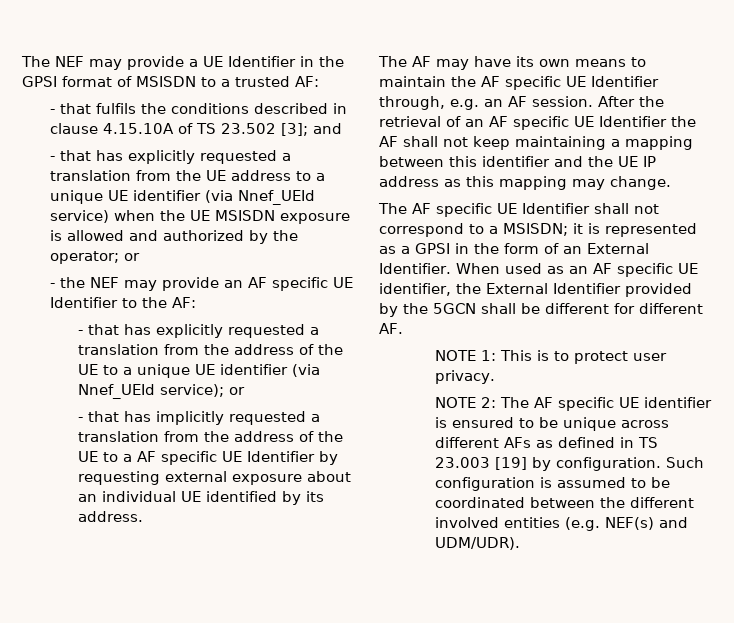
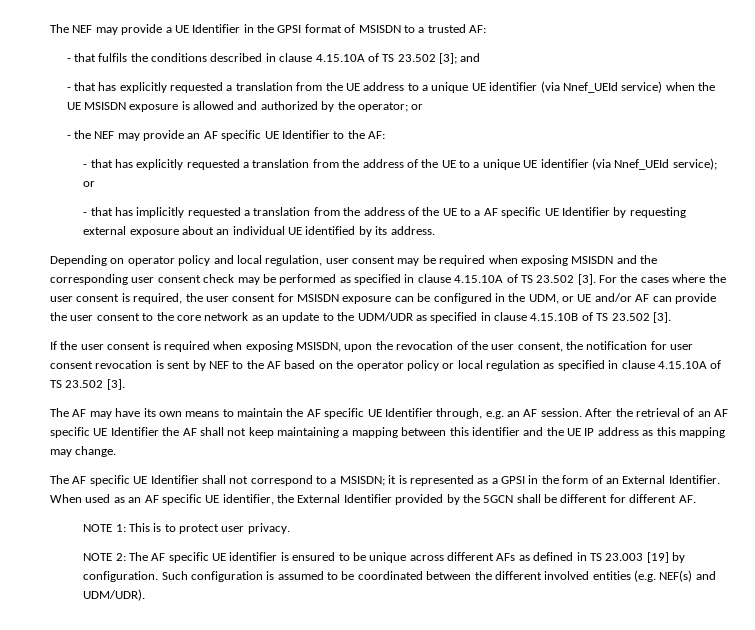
(144, 516) none -> [50,255,657,266] [50,274,726,285] [50,293,716,304] [50,312,671,323] [50,341,694,352] [50,360,722,371] [50,379,125,390] // Depending on operator policy and local regulation, user consent may be required when exposing MSISDN and the corresponding user consent check may be performed as specified in clause 4.15.10A of TS 23.502 [3]. For the cases where the user consent is required, the user consent for MSISDN exposure can be configured in the UDM, or UE and/or AF can provide the user consent to the core network as an update to the UDM/UDR as specified in clause 4.15.10B of TS 23.502 [3]. // If the user consent is required when exposing MSISDN, upon the revocation of the user consent, the notification for user consent revocation is sent by NEF to the AF based on the operator policy or local regulation as specified in clause 4.15.10A of TS 23.502 [3].

